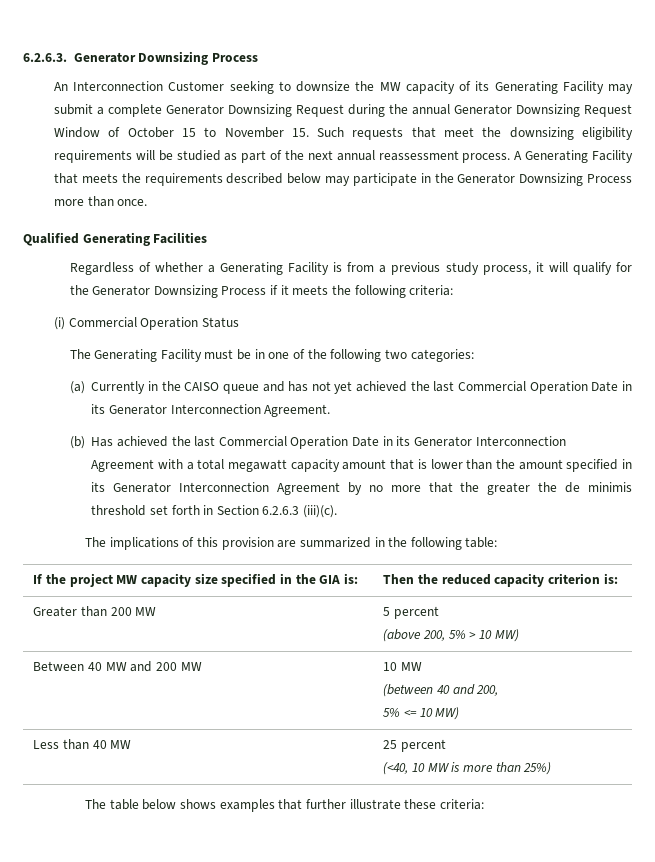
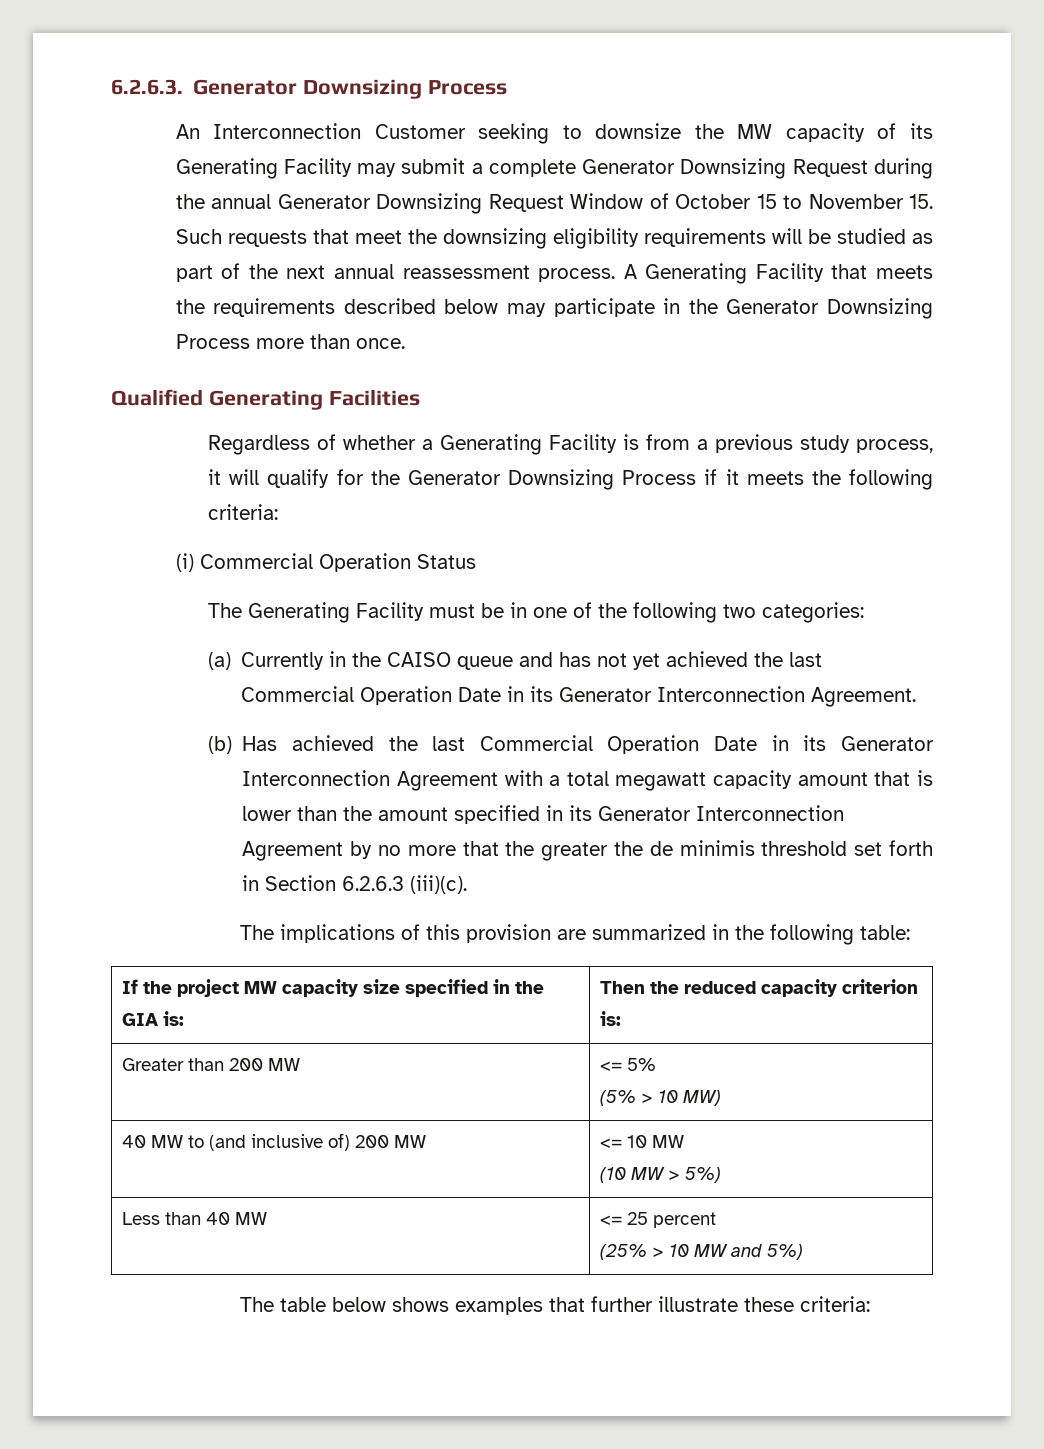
[383,606,440,619] [383,629,466,642] 5 percent // (above 200, 5% -> [599,1058,656,1071] [599,1090,636,1106] <= 5% // (5%
[33,661,202,672] Between 40 MW and 200 MW | -> [121,1133,426,1151] [599,1138,622,1148] 40 MW to (and inclusive of) 200 MW | <=
[383,684,499,697] [383,707,460,720] (between 40 and 200, // 5% <= 10 MW) -> [599,1167,721,1183] (10 MW > 5%)
(132, 744) none -> [599,1215,622,1225] <=
[383,762,552,775] (<40, 10 MW is more than 25%) -> [599,1244,803,1260] (25% > 10 MW and 5%)

